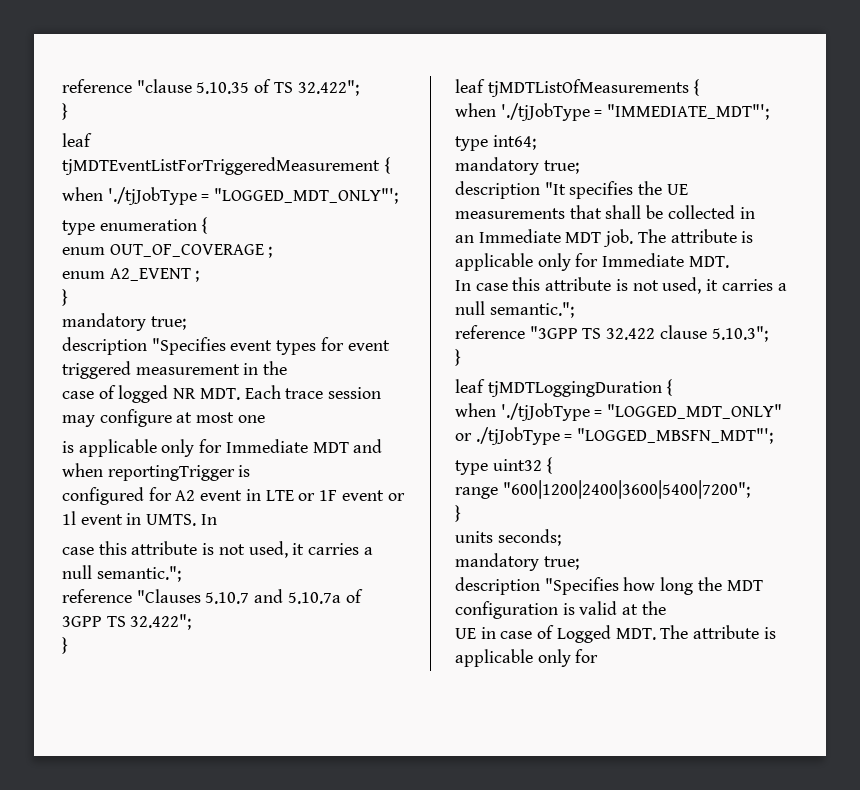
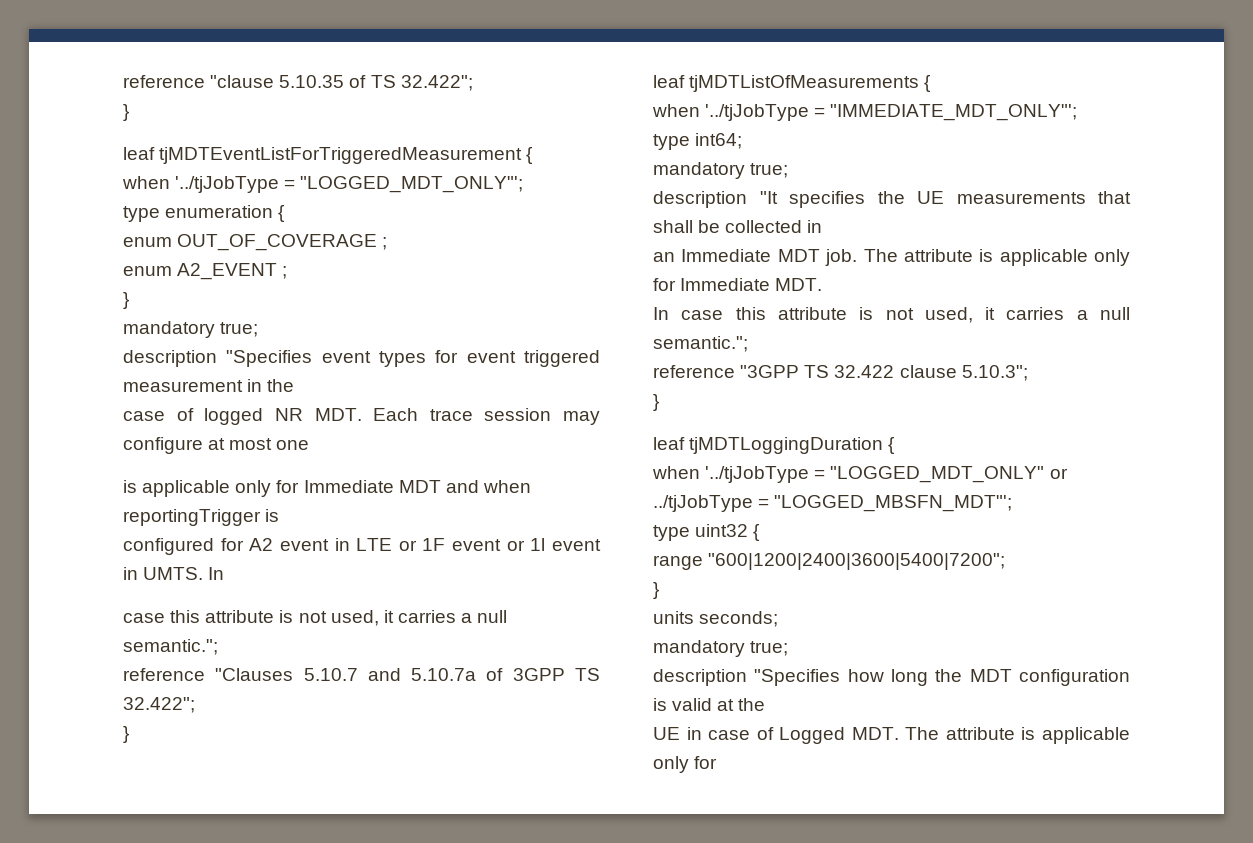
[107,187,197,205] './tjJobType -> [175,176,280,193] '../tjJobType
[500,103,770,121] './tjJobType = "IMMEDIATE_MDT"'; -> [705,104,1078,121] '../tjJobType = "IMMEDIATE_MDT_ONLY"';
[500,403,590,421] './tjJobType -> [705,466,810,483] '../tjJobType
[475,427,560,445] ./tjJobType -> [653,495,753,512] ../tjJobType

